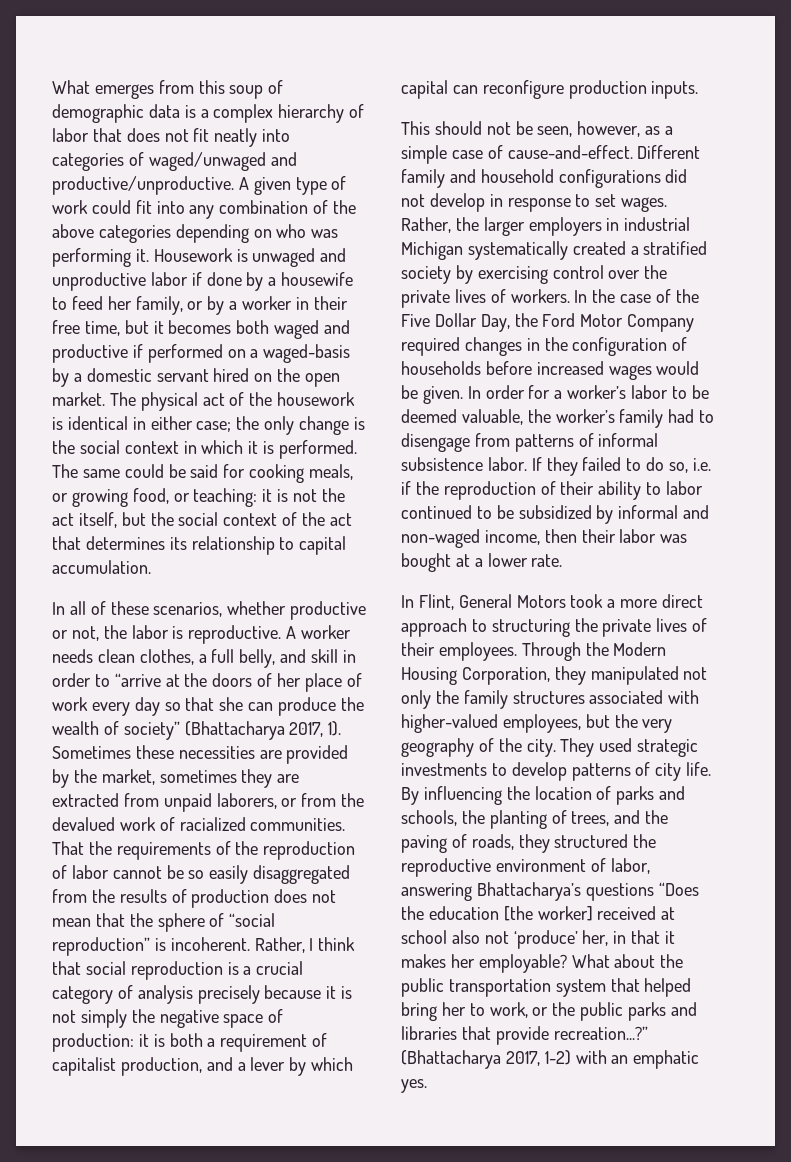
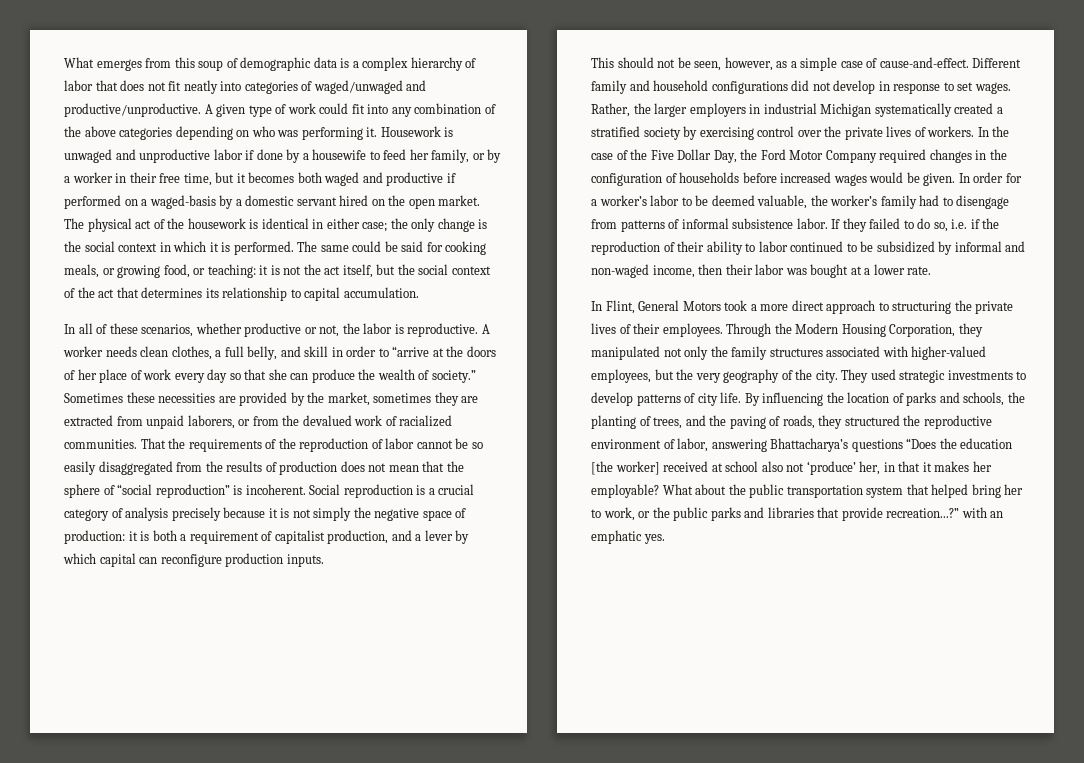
[123,721,342,740] society” (Bhattacharya 2017, 1). -> [431,370,476,383] society.”
[254,937,356,953] [52,961,126,975] Rather, I think that social -> [309,484,341,495] Social
[401,1050,571,1069] (Bhattacharya 2017, 1-2) -> (960, 513) none

